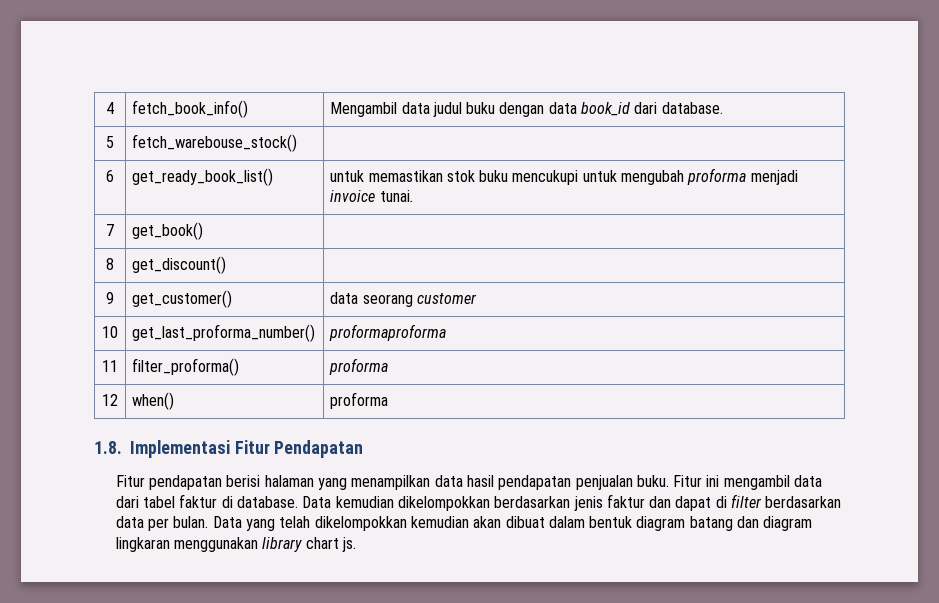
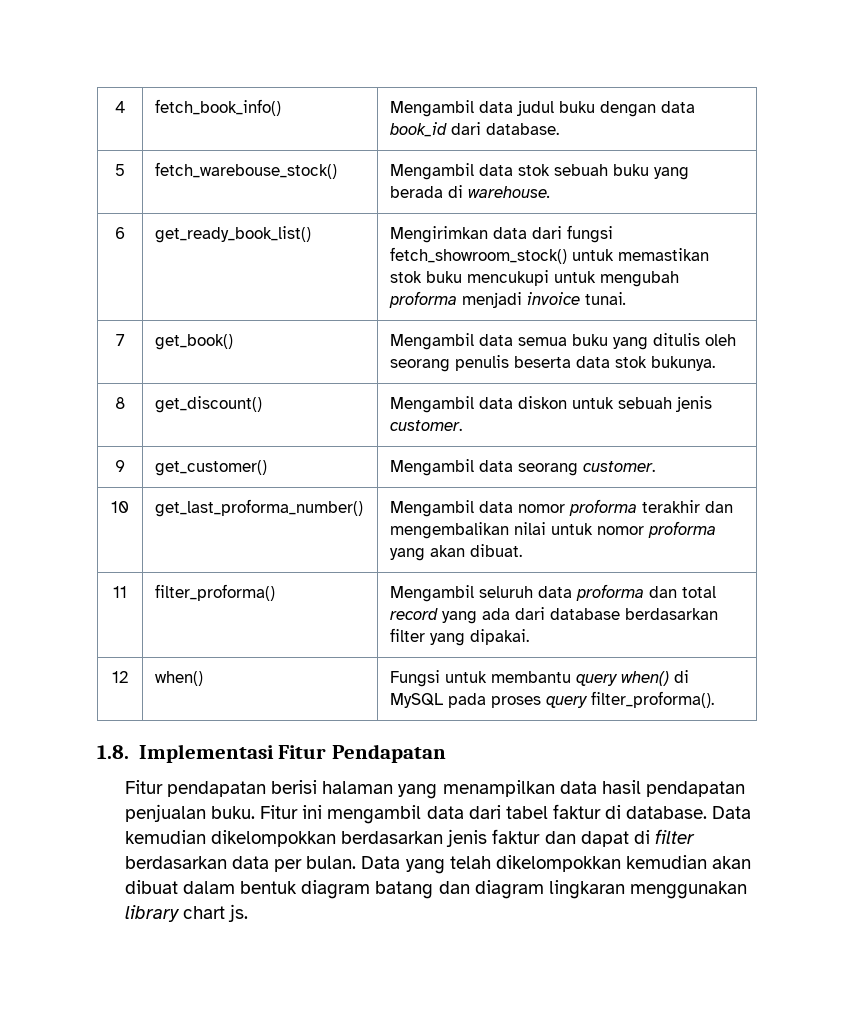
[106,170,114,182] [132,168,274,186] // 6 | get_ready_book_list() | -> [390,163,690,180] [390,185,552,198] [115,227,125,239] [155,226,312,243] [390,225,614,243] [390,247,568,264] Mengambil data stok sebuah buku yang berada di warehouse. // 6 | get_ready_book_list() | Mengirimkan data dari fungsi fetch_showroom_stock()
[106,258,114,270] [132,256,227,274] // 8 | get_discount() | -> [390,333,737,350] [390,355,716,372] [115,397,125,409] [155,396,263,413] [390,396,713,413] [390,420,463,431] Mengambil data semua buku yang ditulis oleh seorang penulis beserta data stok bukunya. // 8 | get_discount() | Mengambil data diskon untuk sebuah jenis customer.
(233, 299) none -> [390,459,475,476] Mengambil
[416,293,477,304] customer -> [583,461,656,472] customer.
[329,324,447,341] [102,360,118,372] [132,358,240,376] [329,358,389,375] [102,394,118,406] [132,392,175,410] [330,392,389,409] proformaproforma // 11 | filter_proforma() | proforma // 12 | when() | proforma -> [390,499,734,517] [390,521,717,539] [390,544,523,561] [113,586,127,598] [155,584,276,601] [390,584,717,602] [390,607,719,624] [390,628,530,646] [112,671,128,683] [155,671,204,686] [390,670,690,687] [390,691,715,708] Mengambil data nomor proforma terakhir dan mengembalikan nilai untuk nomor proforma yang akan dibuat. // 11 | filter_proforma() | Mengambil seluruh data proforma dan total record yang ada dari database berdasarkan filter yang dipakai. // 12 | when() | Fungsi untuk membantu query when() di MySQL pada proses query filter_proforma().

